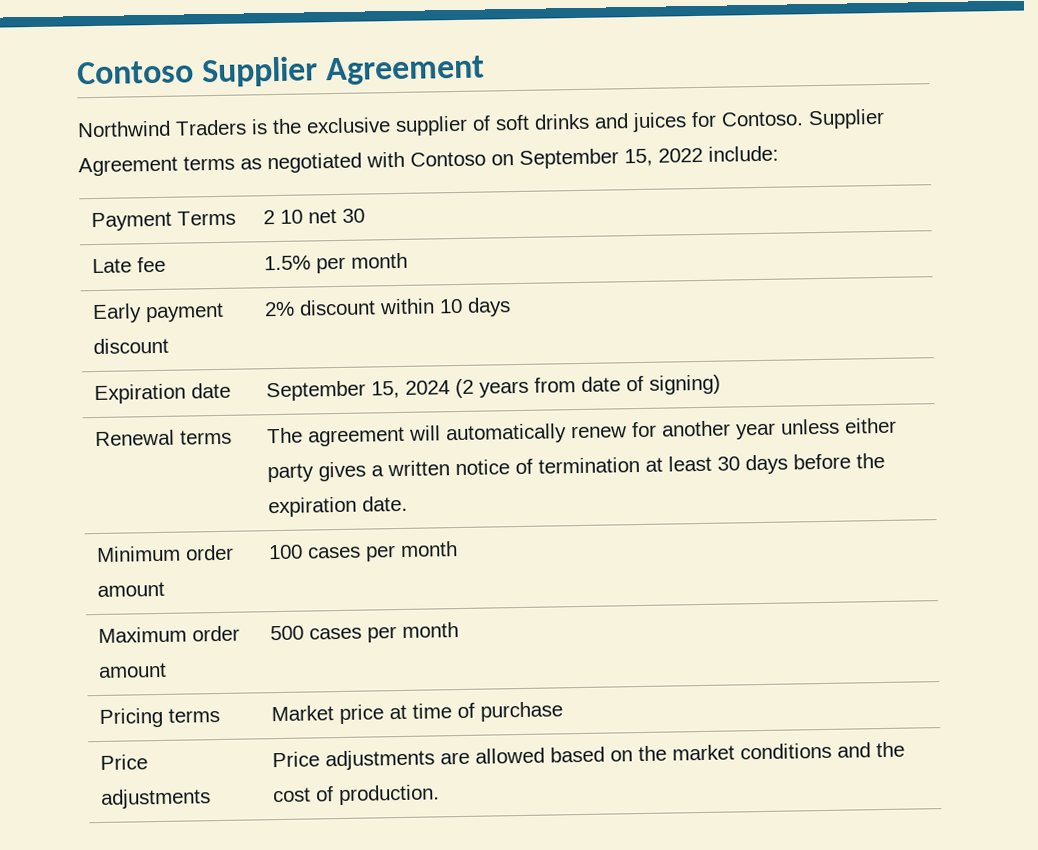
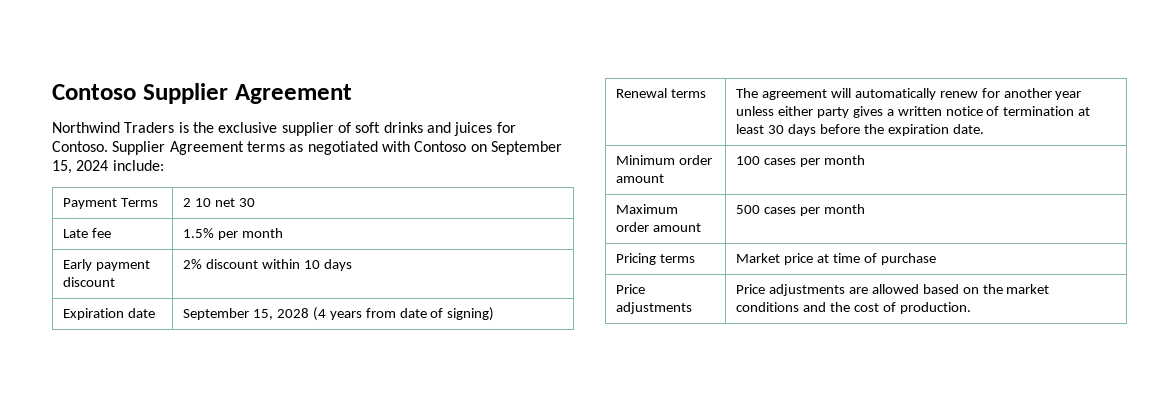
[658,147,703,163] 2022 -> [76,160,109,171] 2024
[404,378,474,399] 2024 (2 -> [276,307,326,321] 2028 (4

